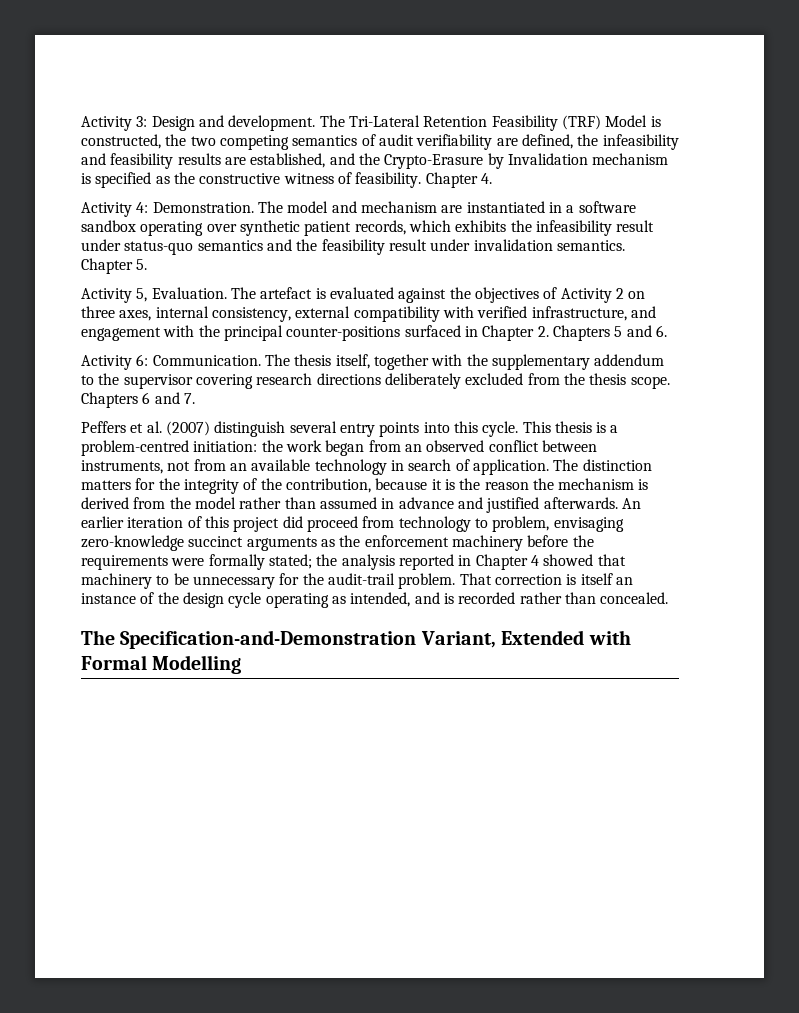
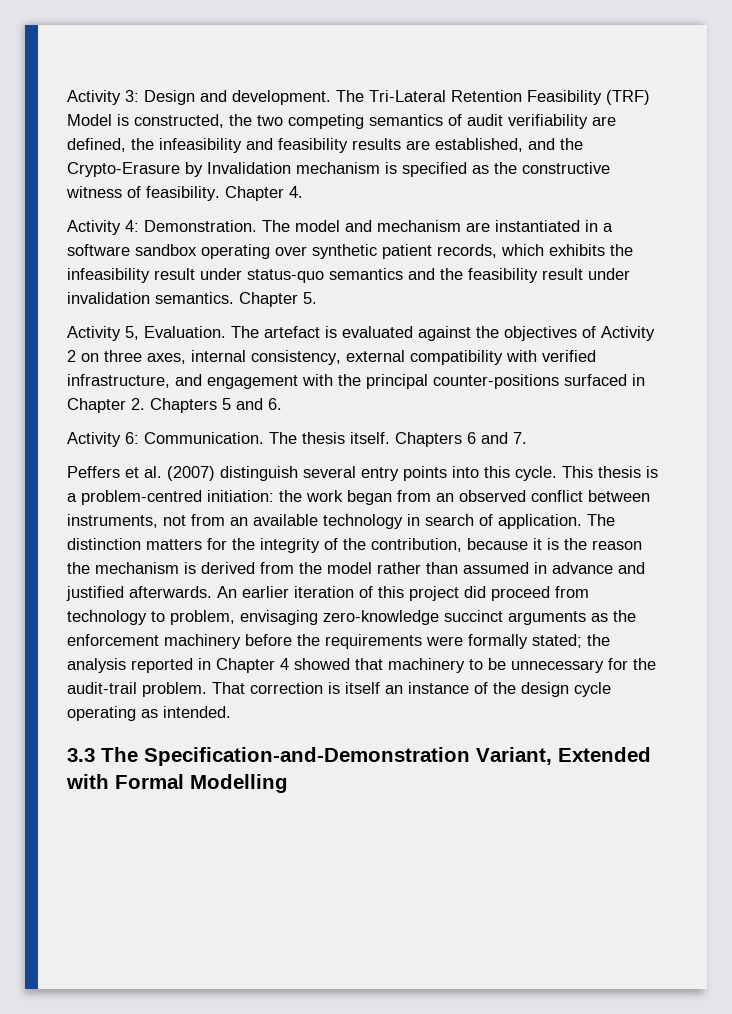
[335,354,665,370] [81,373,670,389] itself, together with the supplementary addendum to the supervisor covering research directions deliberately excluded from the thesis scope. -> [350,432,390,444] itself.
[350,592,669,607] intended, and is recorded rather than concealed. // -> [163,706,231,718] [67,748,95,762] intended. // 3.3

